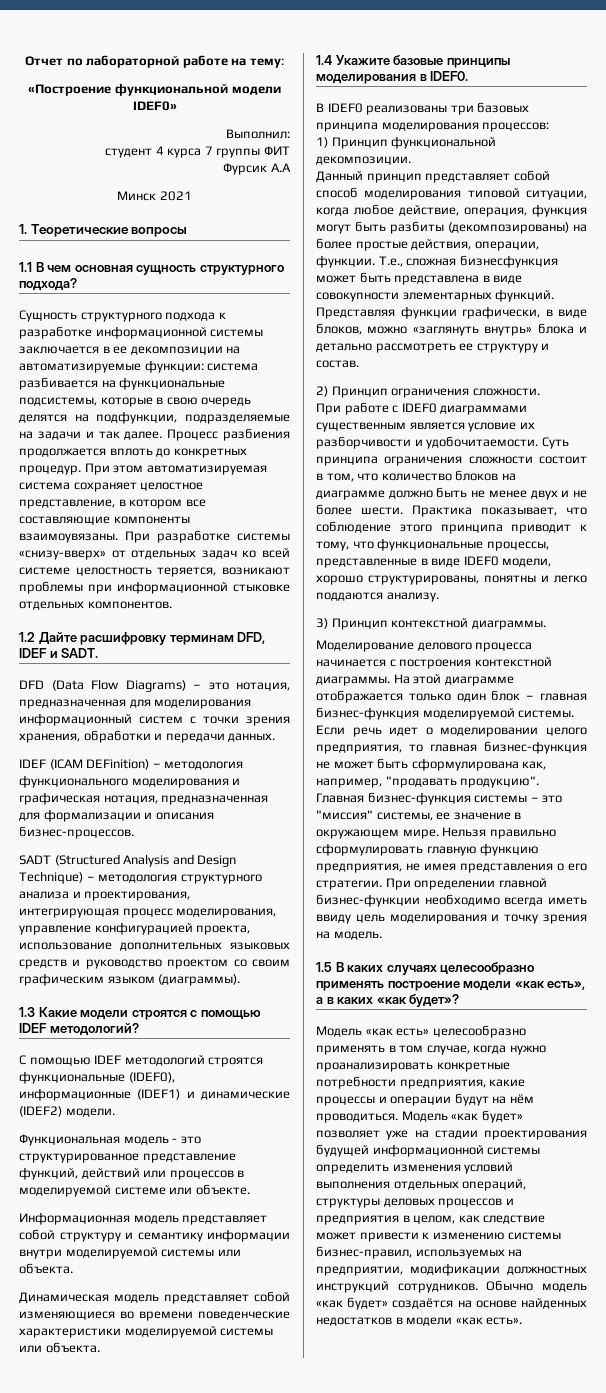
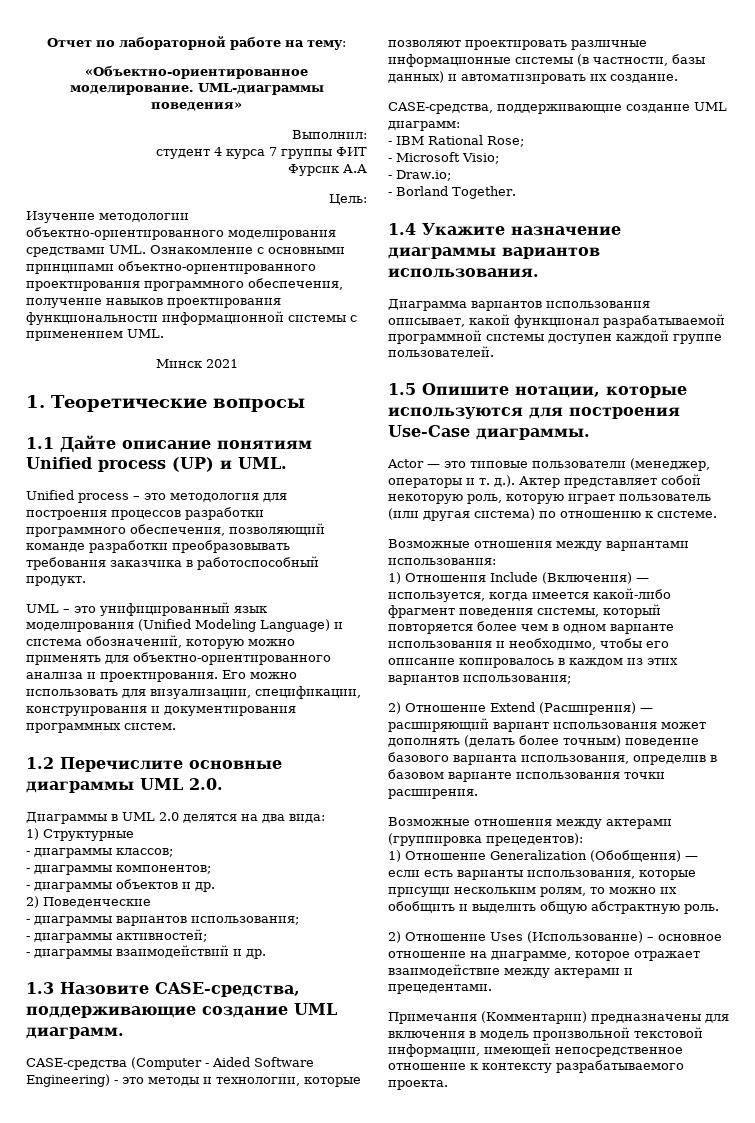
[28,83,281,96] [132,101,177,111] «Построение функциональной модели IDEF0» -> [85,65,308,79] [69,83,324,95] [151,102,242,111] «Объектно-ориентированное моделирование. UML-диаграммы поведения»
(291, 167) none -> [329,194,367,205] [26,211,189,223] [26,227,336,240] [26,245,345,257] [26,261,316,274] [26,278,343,291] [26,298,281,308] [26,311,357,325] [26,329,164,341] // Цель: // Изучение методологии объектно-ориентированного моделирования средствами UML. Ознакомление с основными принципами объектно-ориентированного проектирования программного обеспечения, получение навыков проектирования функциональности информационной системы с применением UML.
[35,262,284,275] [19,278,77,291] [19,310,226,322] [19,326,264,339] [19,346,241,355] [19,361,259,373] [19,377,226,390] [19,397,252,407] [19,412,290,424] [19,428,290,441] [19,448,247,458] [19,463,267,475] [19,482,204,492] [19,499,206,509] [19,516,190,525] [19,530,290,543] [19,548,290,560] [19,567,290,577] [19,581,290,594] [19,601,172,610] [19,632,266,645] [19,648,99,658] [19,679,290,692] [19,699,252,709] [19,714,290,726] [19,730,276,743] [19,759,244,770] [19,776,241,788] [19,793,269,805] [19,810,214,822] [19,826,134,839] [19,854,237,867] [19,871,262,884] [19,891,191,901] [19,908,277,918] [19,923,251,935] [19,942,290,951] [19,959,290,969] [19,974,241,986] [19,1007,261,1020] [19,1023,139,1036] [19,1055,264,1067] [19,1072,175,1084] [19,1089,290,1101] [19,1106,115,1117] [19,1134,201,1146] [19,1153,236,1163] [19,1168,245,1180] [19,1184,250,1197] [19,1213,268,1225] [19,1229,290,1242] [19,1247,241,1259] [19,1263,73,1274] [19,1291,290,1304] [19,1311,290,1321] [19,1326,274,1338] [19,1342,100,1353] [316,55,510,68] [316,71,469,84] [316,102,530,115] [316,122,550,132] [316,137,497,149] [316,156,411,165] [316,170,550,183] [316,187,587,200] [316,204,587,217] [316,221,587,234] [316,238,539,251] [316,255,558,268] [316,272,523,285] [316,290,555,302] [316,307,587,319] [316,323,587,336] [316,343,550,353] [316,360,359,368] [316,386,540,398] [316,402,528,415] [316,422,535,432] [316,436,569,449] [316,456,587,466] [316,470,516,482] [316,487,587,500] [316,504,587,517] [316,521,587,534] [316,539,549,551] [316,556,552,568] [316,575,587,585] [316,592,439,602] [316,618,546,630] [316,640,533,652] [316,657,552,669] [316,674,514,686] [316,690,587,703] [316,707,575,720] [316,725,587,737] [316,741,587,754] [316,758,547,771] [316,776,540,788] [316,792,563,805] [316,810,522,821] [316,827,556,839] [316,844,540,856] [316,863,587,873] [316,878,547,890] [316,894,587,907] [316,914,587,924] [316,931,382,940] [316,962,535,975] [316,981,586,991] [316,994,460,1007] [316,1025,526,1038] [316,1045,546,1055] [316,1062,510,1072] [316,1076,526,1089] [316,1093,534,1106] [316,1110,523,1123] [316,1130,587,1140] [316,1144,541,1157] [316,1162,514,1174] [316,1179,527,1191] [316,1198,514,1208] [316,1215,546,1225] [316,1232,562,1242] [316,1246,523,1259] [316,1264,587,1276] [316,1280,587,1293] [316,1297,587,1310] [316,1317,523,1326] В чем основная сущность структурного подхода? // Сущность структурного подхода к разработке информационной системы заключается в ее декомпозиции на автоматизируемые функции: система разбивается на функциональные подсистемы, которые в свою очередь делятся на подфункции, подразделяемые на задачи и так далее. Процесс разбиения продолжается вплоть до конкретных процедур. При этом автоматизируемая система сохраняет целостное представление, в котором все составляющие компоненты взаимоувязаны. При разработке системы «снизу-вверх» от отдельных задач ко всей системе целостность теряется, возникают проблемы при информационной стыковке отдельных компонентов. // 1.2 Дайте расшифровку терминам DFD, IDEF и SADT. // DFD (Data Flow Diagrams) – это нотация, предназначенная для моделирования информационный систем с точки зрения хранения, обработки и передачи данных. // IDEF (ICAM DEFinition) – методология функционального моделирования и графическая нотация, предназначенная для формализации и описания бизнес-процессов. // SADT (Structured Analysis and Design Technique) – методология структурного анализа и проектирования, интегрирующая процесс моделирования, управление конфигурацией проекта, использование дополнительных языковых средств и руководство проектом со своим графическим языком (диаграммы). // 1.3 Какие модели строятся с помощью IDEF методологий? // С помощью IDEF методологий строятся функциональные (IDEF0), информационные (IDEF1) и динамические (IDEF2) модели. // Функциональная модель - это структурированное представление функций, действий или процессов в моделируемой системе или объекте. // Информационная модель представляет собой структуру и семантику информации внутри моделируемой системы или объекта. // Динамическая модель представляет собой изменяющиеся во времени поведенческие характеристики моделируемой системы или объекта. // 1.4 Укажите базовые принципы моделирования в IDEF0. // В IDEF0 реализованы три базовых принципа моделирования процессов: // 1) Принцип функциональной декомпозиции. // Данный принцип представляет собой способ моделирования типовой ситуации, когда любое действие, операция, функция могут быть разбиты (декомпозированы) на более простые действия, операции, функции. Т.е., сложная бизнесфункция может быть представлена в виде совокупности элементарных функций. Представляя функции графически, в виде блоков, можно «заглянуть внутрь» блока и детально рассмотреть ее структуру и состав. // 2) Принцип ограничения сложности. // При работе с IDEF0 диаграммами существенным является условие их разборчивости и удобочитаемости. Суть принципа ограничения сложности состоит в том, что количество блоков на диаграмме должно быть не менее двух и не более шести. Практика показывает, что соблюдение этого принципа приводит к тому, что функциональные процессы, представленные в виде IDEF0 модели, хорошо структурированы, понятны и легко поддаются анализу. // 3) Принцип контекстной диаграммы. // Моделирование делового процесса начинается с построения контекстной диаграммы. На этой диаграмме отображается только один блок – главная бизнес-функция моделируемой системы. Если речь идет о моделировании целого предприятия, то главная бизнес-функция не может быть сформулирована как, например, "продавать продукцию". Главная бизнес-функция системы – это "миссия" системы, ее значение в окружающем мире. Нельзя правильно сформулировать главную функцию предприятия, не имея представления о его стратегии. При определении главной бизнес-функции необходимо всегда иметь ввиду цель моделирования и точку зрения на модель. // 1.5 В каких случаях целесообразно применять построение модели «как есть», а в каких «как будет»? // Модель «как есть» целесообразно применять в том случае, когда нужно проанализировать конкретные потребности предприятия, какие процессы и операции будут на нём проводиться. Модель «как будет» позволяет уже на стадии проектирования будущей информационной системы определить изменения условий выполнения отдельных операций, структуры деловых процессов и предприятия в целом, как следствие может привести к изменению системы бизнес-правил, используемых на предприятии, модификации должностных инструкций сотрудников. Обычно модель «как будет» создаётся на основе найденных недостатков в модели «как есть». -> [60,435,312,452] [26,457,287,472] [26,490,287,503] [26,507,264,520] [26,523,325,537] [26,540,290,553] [26,556,319,570] [26,576,86,586] [26,602,267,616] [26,619,343,632] [26,635,295,649] [26,652,331,665] [26,670,297,682] [26,686,361,699] [26,706,296,716] [26,723,176,733] [26,757,282,772] [26,778,223,793] [26,812,325,824] [26,828,134,841] [26,848,173,858] [26,865,211,875] [26,879,215,892] [26,896,151,908] [26,916,299,926] [26,929,207,943] [26,945,266,959] [26,982,300,997] [26,1003,337,1018] [26,1027,124,1039] [26,1057,314,1070] [26,1074,361,1087] [388,40,647,50] [388,54,705,67] [388,71,678,84] [388,102,727,114] [388,121,460,131] [388,135,524,147] [388,152,499,164] [388,170,451,181] [388,186,516,199] [388,223,621,236] [388,247,600,259] [388,268,539,278] [388,299,650,311] [388,314,725,328] [388,330,722,344] [388,346,494,357] [388,383,687,398] [388,407,680,419] [388,425,590,440] [387,458,710,471] [388,474,701,488] [388,494,711,504] [388,508,717,521] [388,539,689,551] [388,558,496,565] [388,572,649,584] [388,588,671,602] [388,604,661,618] [388,621,674,634] [388,638,669,650] [388,658,678,668] [388,675,571,685] [388,702,653,715] [388,718,706,732] [388,735,699,747] [388,752,717,765] [388,769,665,782] [388,789,478,799] [388,817,672,829] [388,833,583,846] [388,850,698,862] [388,870,696,880] [388,887,677,897] [388,901,719,914] [388,931,722,943] [388,951,700,961] [388,964,633,978] [388,984,492,994] [388,1011,729,1024] [388,1027,703,1041] [388,1043,683,1057] [388,1060,684,1073] [388,1080,448,1090] Дайте описание понятиям Unified process (UP) и UML. // Unified process – это методология для построения процессов разработки программного обеспечения, позволяющий команде разработки преобразовывать требования заказчика в работоспособный продукт. // UML – это унифицированный язык моделирования (Unified Modeling Language) и система обозначений, которую можно применять для объектно-ориентированного анализа и проектирования. Его можно использовать для визуализации, спецификации, конструирования и документирования программных систем. // 1.2 Перечислите основные диаграммы UML 2.0. // Диаграммы в UML 2.0 делятся на два вида: // 1) Структурные // - диаграммы классов; // - диаграммы компонентов; // - диаграммы объектов и др. // 2) Поведенческие // - диаграммы вариантов использования; // - диаграммы активностей; // - диаграммы взаимодействий и др. // 1.3 Назовите CASE-средства, поддерживающие создание UML диаграмм. // CASE-средства (Computer - Aided Software Engineering) - это методы и технологии, которые позволяют проектировать различные информационные системы (в частности, базы данных) и автоматизировать их создание. // CASE-средства, поддерживающие создание UML диаграмм: // - IBM Rational Rose; // - Microsoft Visio; // - Draw.io; // - Borland Together. // 1.4 Укажите назначение диаграммы вариантов использования. // Диаграмма вариантов использования описывает, какой функционал разрабатываемой программной системы доступен каждой группе пользователей. // 1.5 Опишите нотации, которые используются для построения Use-Case диаграммы. // Actor — это типовые пользователи (менеджер, операторы и т. д.). Актер представляет собой некоторую роль, которую играет пользователь (или другая система) по отношению к системе. // Возможные отношения между вариантами использования: // 1) Отношения Include (Включения) — используется, когда имеется какой-либо фрагмент поведения системы, который повторяется более чем в одном варианте использования и необходимо, чтобы его описание копировалось в каждом из этих вариантов использования; // 2) Отношение Extend (Расширения) — расширяющий вариант использования может дополнять (делать более точным) поведение базового варианта использования, определив в базовом варианте использования точки расширения. // Возможные отношения между актерами (группировка прецедентов): // 1) Отношение Generalization (Обобщения) — если есть варианты использования, которые присущи нескольким ролям, то можно их обобщить и выделить общую абстрактную роль. // 2) Отношение Uses (Использование) – основное отношение на диаграмме, которое отражает взаимодействие между актерами и прецедентами. // Примечания (Комментарии) предназначены для включения в модель произвольной текстовой информации, имеющей непосредственное отношение к контексту разрабатываемого проекта.

